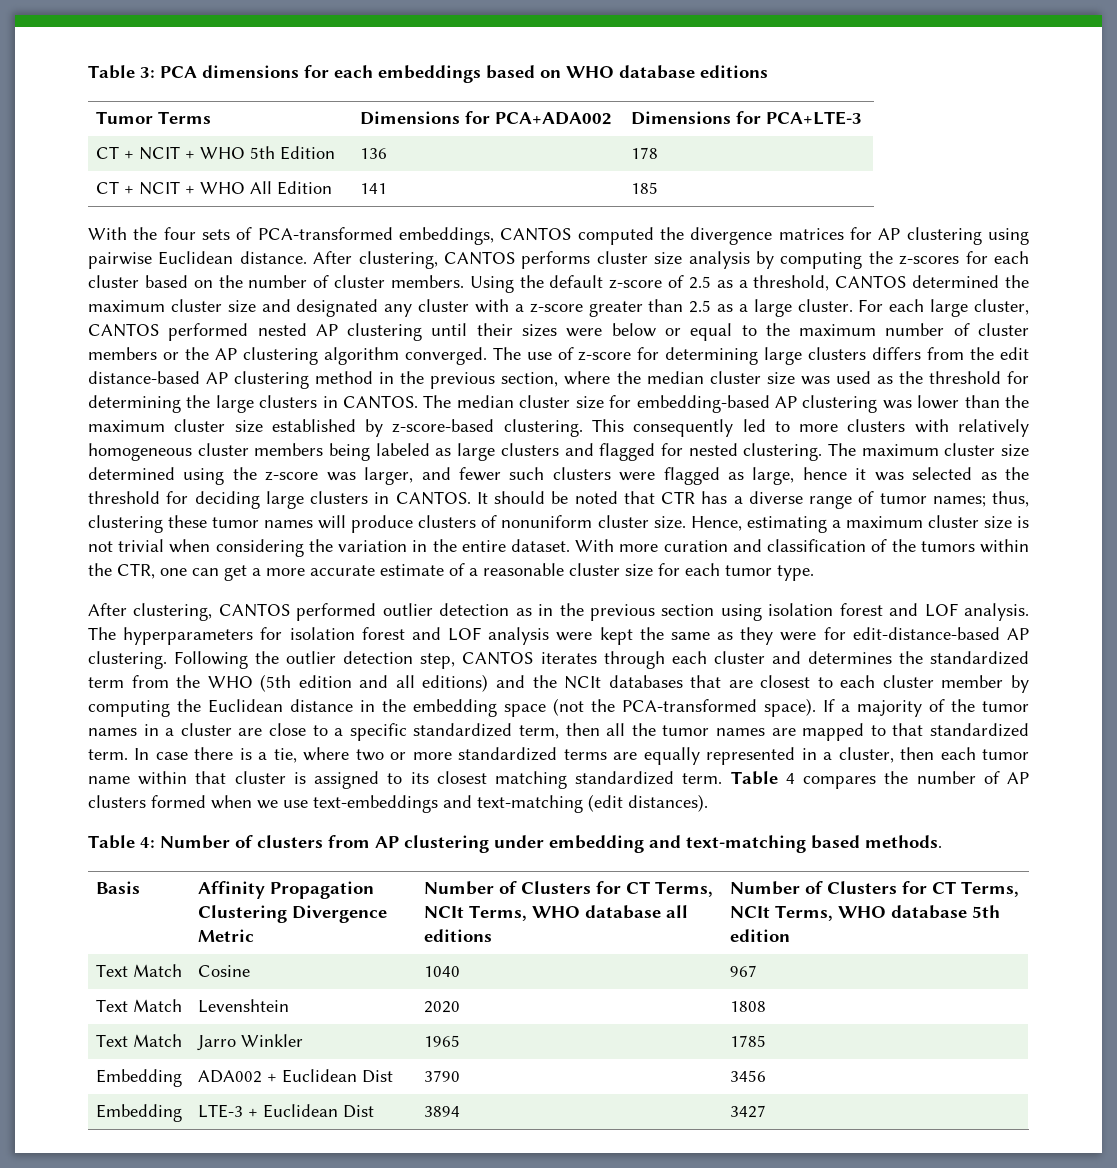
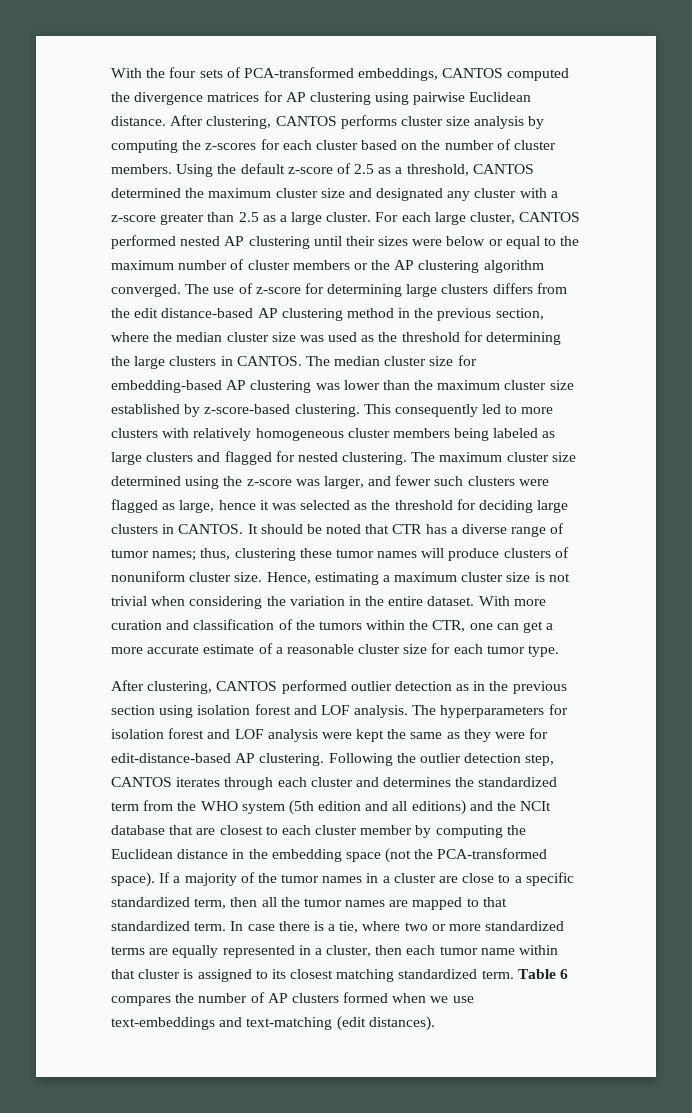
[88,65,768,83] [95,111,211,124] [359,111,612,125] [630,111,862,125] [95,146,335,160] [359,148,387,159] [630,147,658,159] [95,181,332,195] [359,183,387,194] [630,182,658,194] Table 3: PCA dimensions for each embeddings based on WHO database editions // Tumor Terms | Dimensions for PCA+ADA002 | Dimensions for PCA+LTE-3 // CT + NCIT + WHO 5th Edition | 136 | 178 // CT + NCIT + WHO All Edition | 141 | 185 // -> (111, 73) none
(253, 682) none -> [241,802,285,814] system
[608,675,683,688] databases -> [111,825,165,835] database
[785,773,795,784] 4 -> [560,969,569,979] 6
[88,835,942,853] [95,881,140,894] [197,881,374,899] [197,905,387,923] [197,929,254,942] [423,881,713,897] [423,905,688,921] [423,929,492,942] [729,881,1019,897] [729,905,1000,921] [729,929,790,942] [95,964,182,977] [197,965,250,977] [423,966,460,977] [729,965,757,977] [95,999,182,1012] [197,999,289,1013] [423,1001,460,1013] [729,1001,766,1012] [95,1034,182,1047] [196,1034,303,1051] [423,1035,460,1047] [729,1035,766,1047] [95,1069,182,1087] [197,1069,393,1083] [423,1070,460,1082] [729,1070,766,1082] [95,1104,182,1122] [197,1104,374,1118] [423,1106,460,1117] [729,1105,766,1118] // Table 4: Number of clusters from AP clustering under embedding and text-matching based methods. // Basis | Affinity Propagation Clustering Divergence Metric | Number of Clusters for CT Terms, NCIt Terms, WHO database all editions | Number of Clusters for CT Terms, NCIt Terms, WHO database 5th edition // Text Match | Cosine | 1040 | 967 // Text Match | Levenshtein | 2020 | 1808 // Text Match | Jarro Winkler | 1965 | 1785 // Embedding | ADA002 + Euclidean Dist | 3790 | 3456 // Embedding | LTE-3 + Euclidean Dist | 3894 | 3427 -> (435, 1023) none

